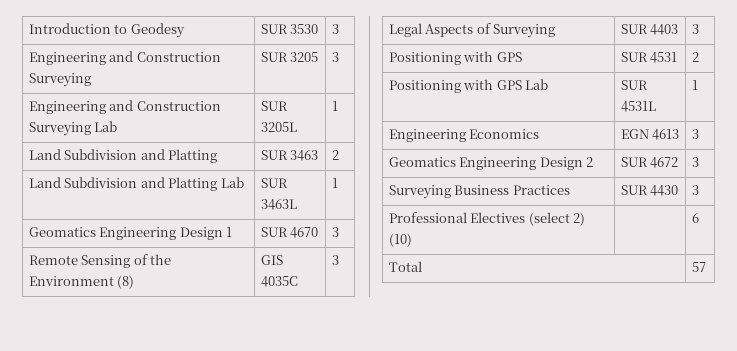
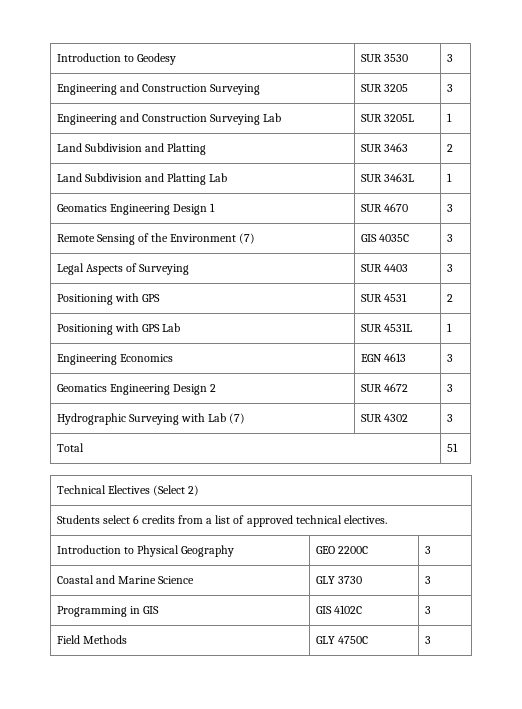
[117,275,135,289] (8) -> [239,233,256,244] (7)
[388,185,570,199] [620,185,679,196] [691,185,699,195] [388,212,586,226] [388,233,412,247] [691,213,699,223] [388,261,422,272] [691,262,706,272] Surveying Business Practices | SUR 4430 | 3 // Professional Electives (select 2) (10) | | 6 // Total | 57 -> [56,413,246,425] [360,414,408,422] [446,414,453,422] [56,443,84,452] [446,443,458,452] [56,485,200,496] [56,515,387,527] [56,545,235,557] [315,546,368,554] [424,546,431,554] [56,575,195,584] [315,576,362,584] [424,576,431,584] [56,606,159,617] [315,605,362,614] [424,606,431,614] [56,635,127,644] [315,636,368,644] [424,636,431,644] Hydrographic Surveying with Lab (7) | SUR 4302 | 3 // Total | 51 // Technical Electives (Select 2) // Students select 6 credits from a list of approved technical electives. // Introduction to Physical Geography | GEO 2200C | 3 // Coastal and Marine Science | GLY 3730 | 3 // Programming in GIS | GIS 4102C | 3 // Field Methods | GLY 4750C | 3

